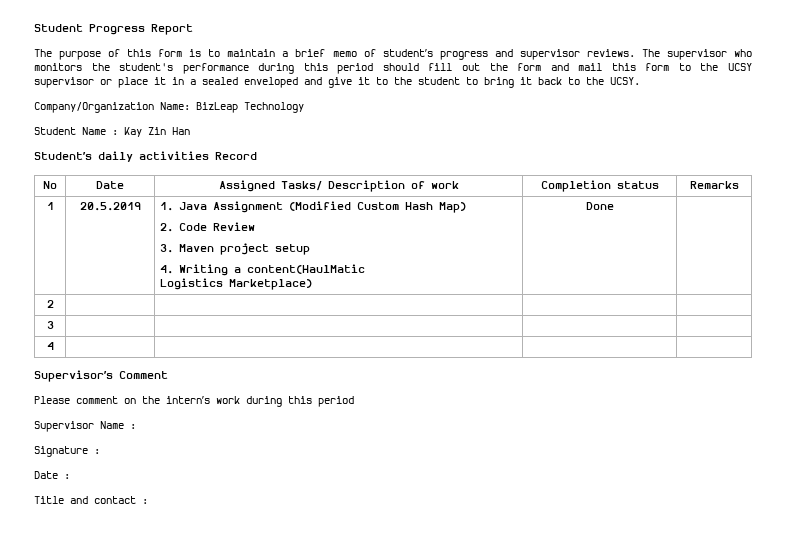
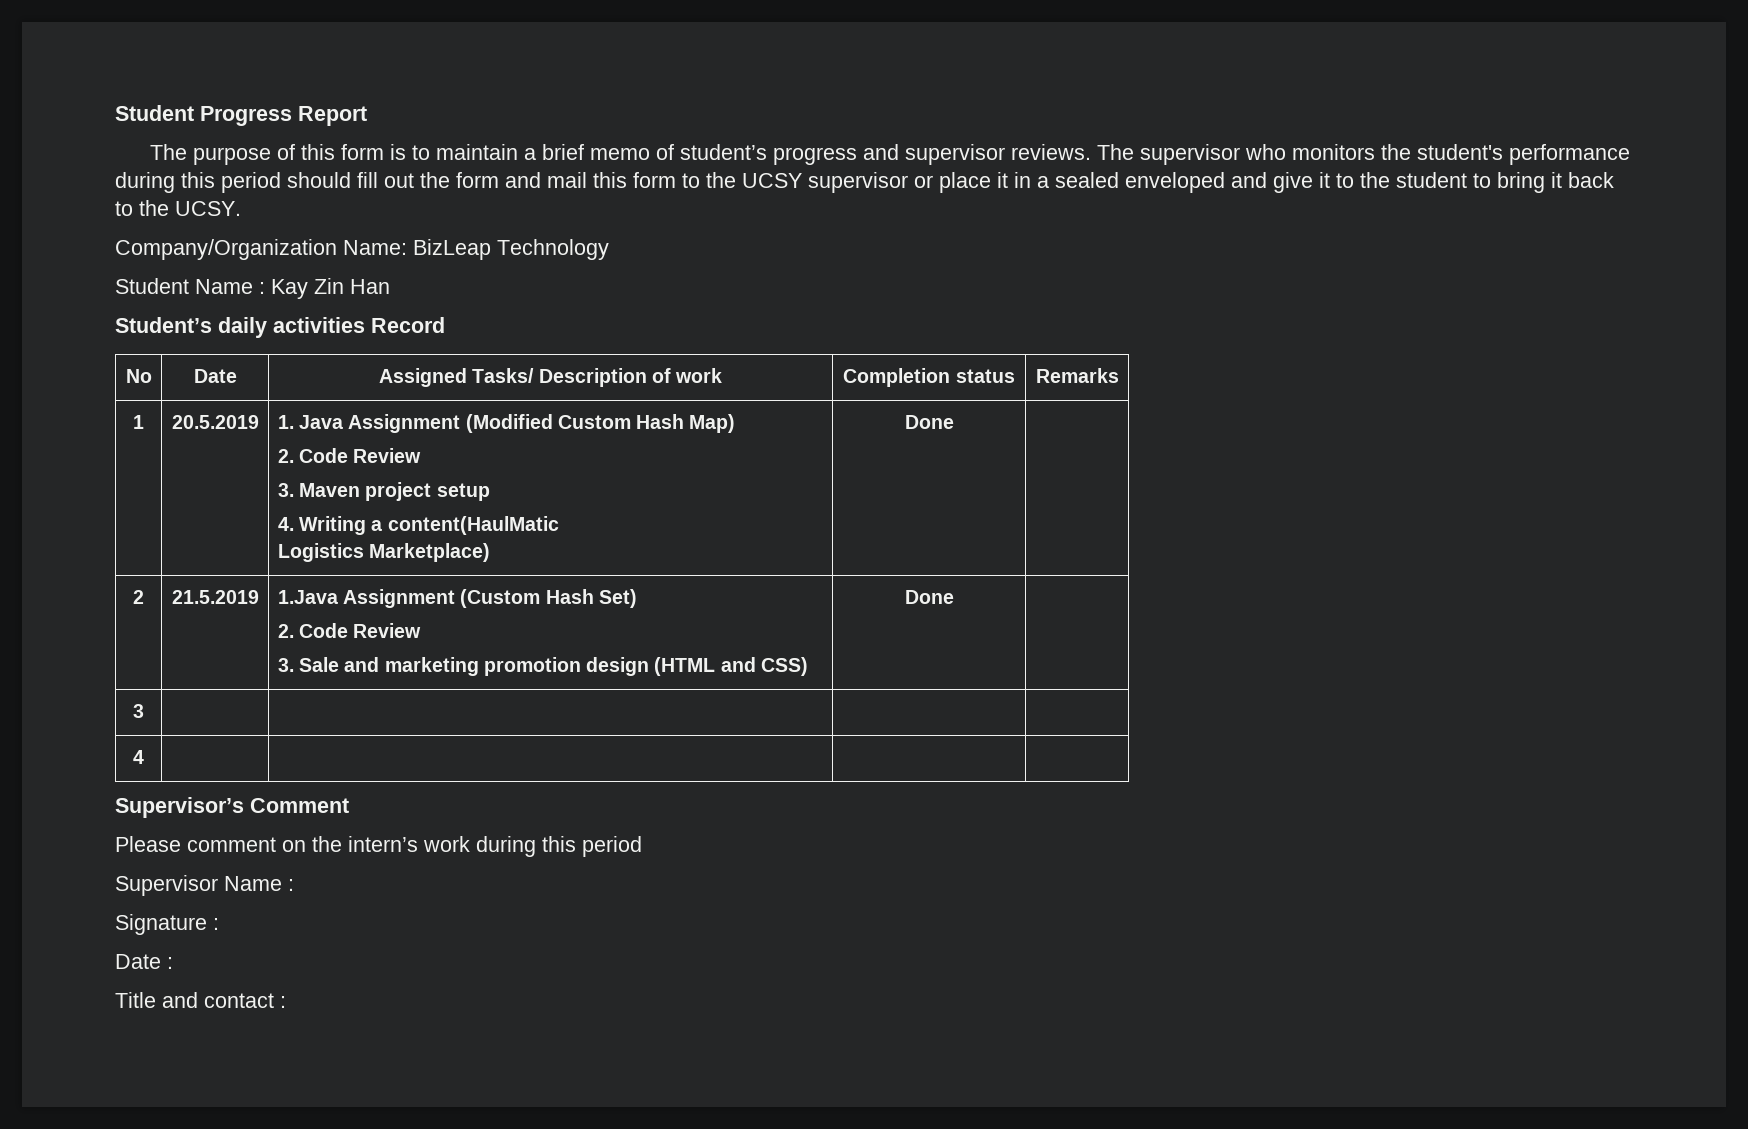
(54, 304) | | -> [171,590,259,604] [277,589,637,608] [277,623,422,638] [277,657,808,676] [904,590,954,604] 21.5.2019 | 1.Java Assignment (Custom Hash Set) // 2. Code Review // 3. Sale and marketing promotion design (HTML and CSS) | Done

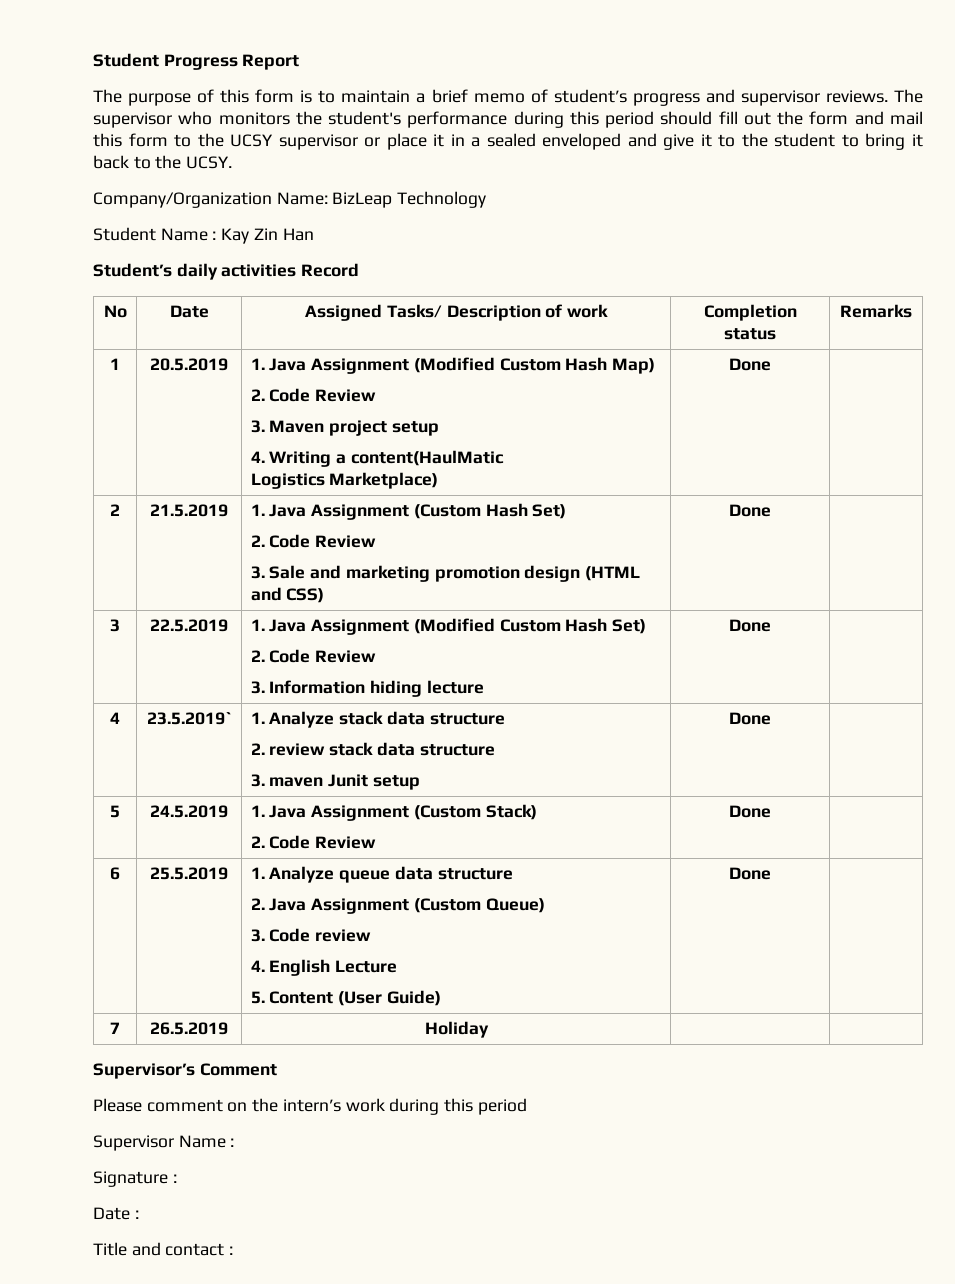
[277,590,338,604] 1.Java -> [250,504,307,517] 1. Java
[133,750,144,764] | | | // 4 | | -> [150,619,228,632] [250,618,647,635] [250,649,377,663] [250,680,484,697] [729,619,771,632] [110,712,120,724] [146,712,232,725] [250,711,505,728] [250,742,495,756] [250,774,420,790] [729,712,771,725] [110,805,120,818] [150,805,228,818] [250,804,537,821] [250,835,377,849] [729,805,771,818] [110,867,120,880] [150,867,228,880] [250,866,513,883] [250,898,545,914] [250,928,372,942] [250,959,398,976] [250,990,441,1006] [729,867,771,880] [110,1022,120,1034] [150,1022,228,1035] [424,1021,489,1038] 22.5.2019 | 1. Java Assignment (Modified Custom Hash Set) // 2. Code Review // 3. Information hiding lecture | Done | // 4 | 23.5.2019` | 1. Analyze stack data structure // 2. review stack data structure // 3. maven Junit setup | Done | // 5 | 24.5.2019 | 1. Java Assignment (Custom Stack) // 2. Code Review | Done | // 6 | 25.5.2019 | 1. Analyze queue data structure // 2. Java Assignment (Custom Queue) // 3. Code review // 4. English Lecture // 5. Content (User Guide) | Done | // 7 | 26.5.2019 | Holiday

